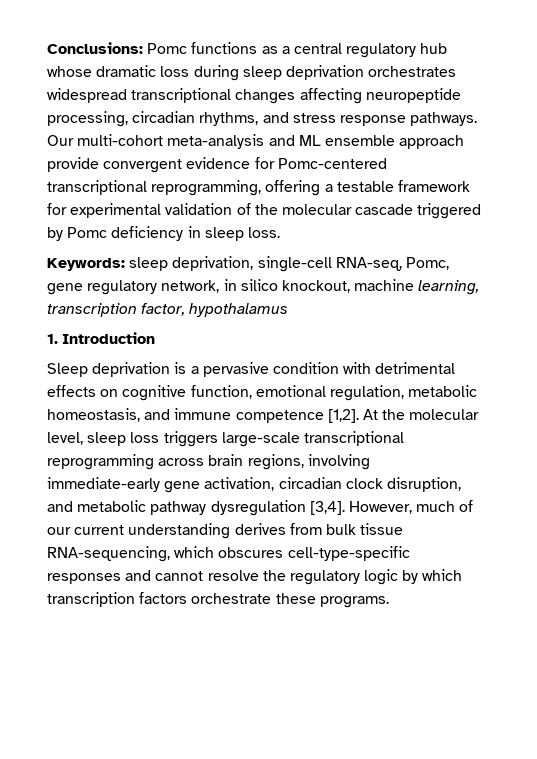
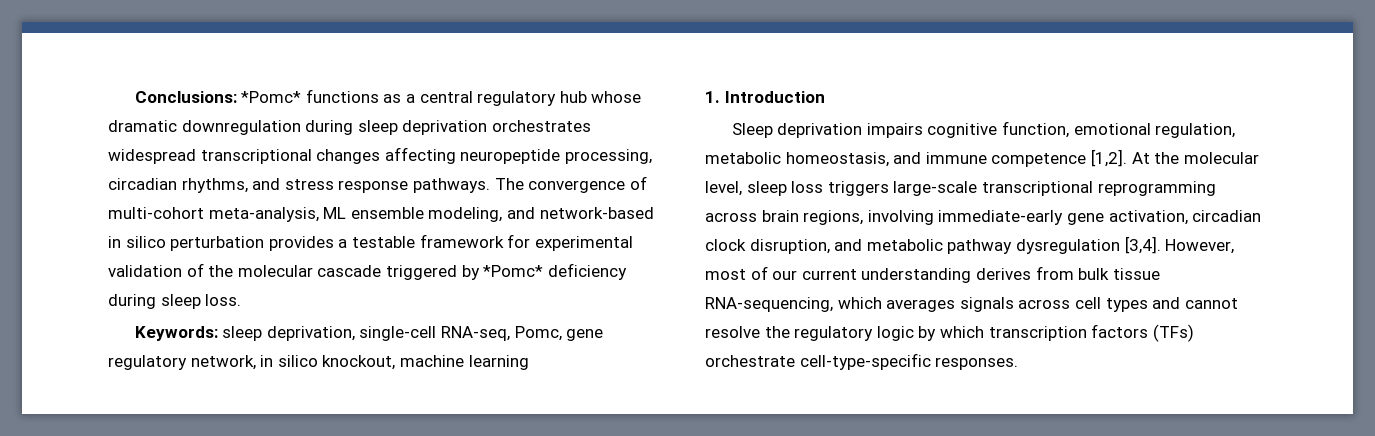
[147,43,188,54] Pomc -> [241,91,302,103] *Pomc*
[160,66,190,77] loss -> [181,120,301,135] downregulation
[47,134,465,149] [47,157,387,173] [47,180,321,196] Our multi-cohort meta-analysis and ML ensemble approach provide convergent evidence for Pomc-centered transcriptional reprogramming, offering -> [494,176,647,193] [108,207,654,222] [108,236,334,251] The convergence of multi-cohort meta-analysis, ML ensemble modeling, and network-based in silico perturbation provides
[67,226,201,241] Pomc deficiency in -> [483,263,627,280] [108,294,156,309] *Pomc* deficiency during
[418,280,480,295] [47,303,289,317] learning, transcription factor, hypothalamus -> [468,355,529,370] learning
[174,362,456,377] [47,385,119,397] is a pervasive condition with detrimental effects on -> [866,123,923,138] impairs
[416,501,456,512] much -> [705,269,746,280] most
[218,546,410,561] [47,573,121,584] obscures cell-type-specific responses -> [886,297,1148,312] averages signals across cell types
[191,593,389,608] orchestrate these programs. -> [1152,324,1194,342] [705,353,1019,370] (TFs) orchestrate cell-type-specific responses.

